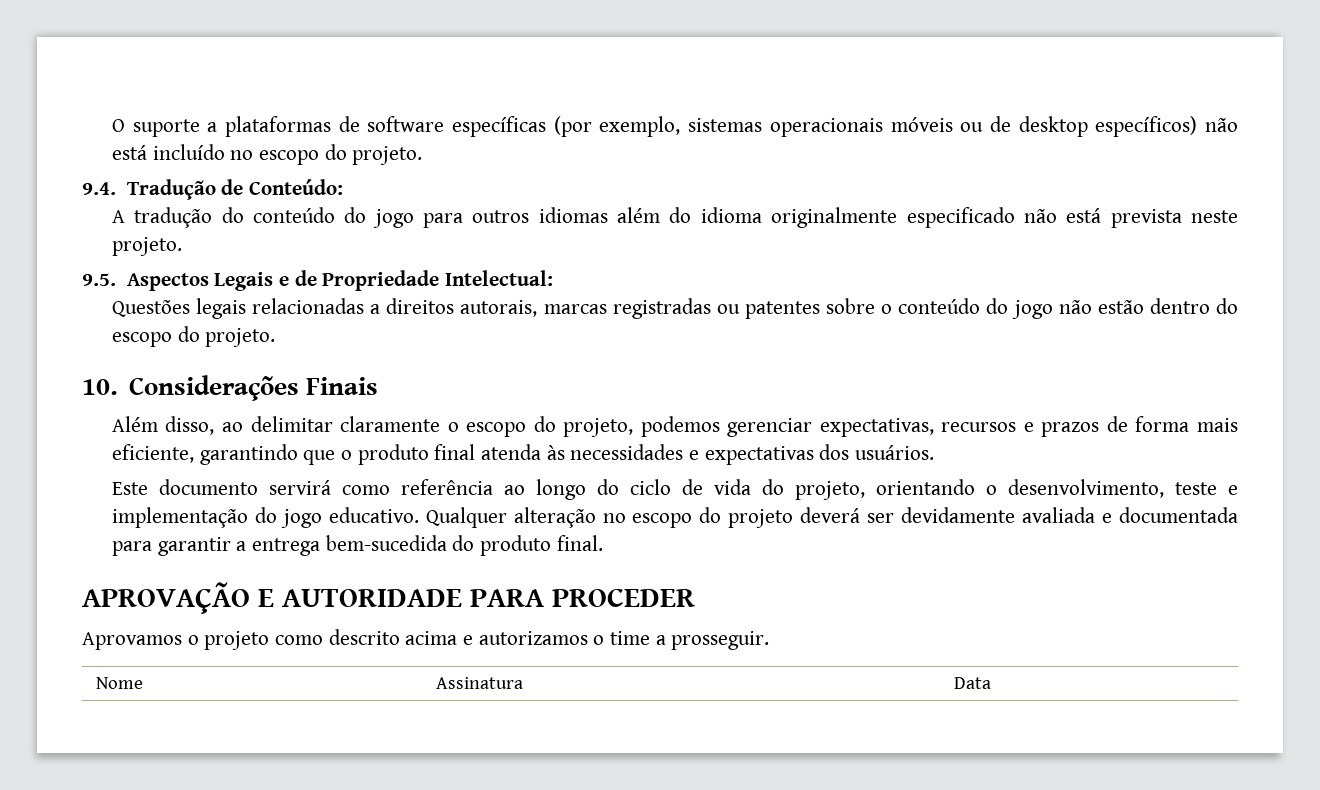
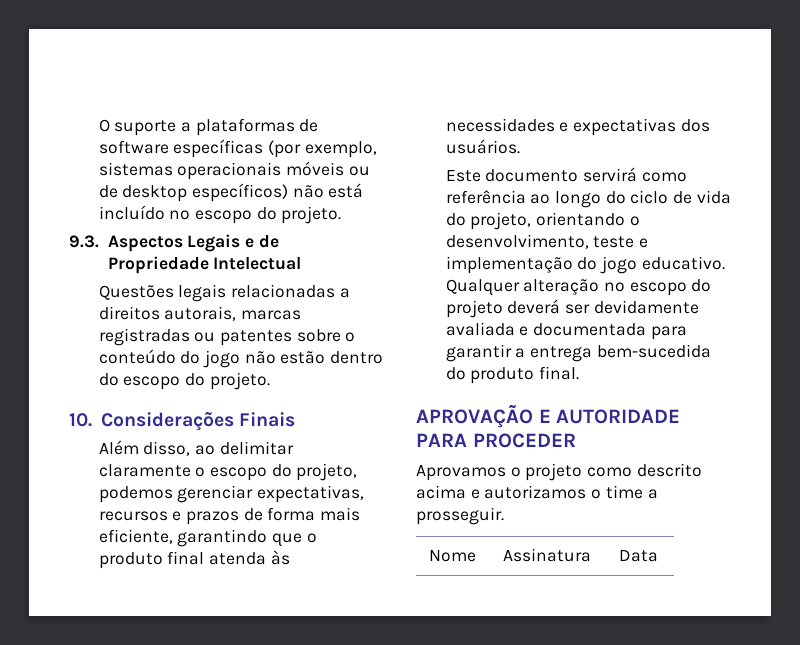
[82,179,343,200] [111,207,1238,228] [111,237,182,256] [82,273,116,286] 9.4. Tradução de Conteúdo: // A tradução do conteúdo do jogo para outros idiomas além do idioma originalmente especificado não está prevista neste projeto. // 9.5. -> [69,235,99,248] 9.3.
[444,270,553,286] Intelectual: -> [213,257,302,270] Intelectual

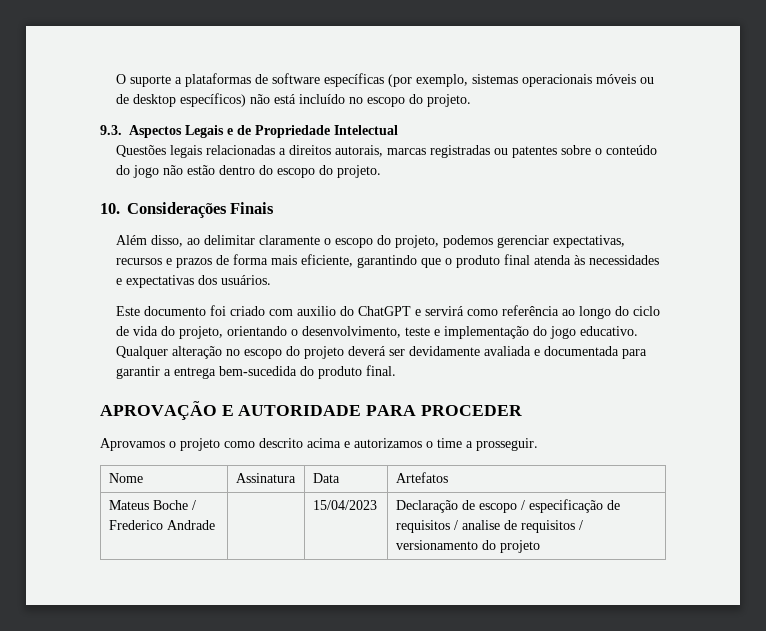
(579, 175) none -> [209,305,421,316] foi criado com auxilio do ChatGPT e
(659, 556) none -> [395,472,448,483] [108,500,196,510] [108,520,215,530] [312,500,377,510] [395,499,620,513] [395,520,583,533] [395,540,540,553] | Artefatos // Mateus Boche / Frederico Andrade | | 15/04/2023 | Declaração de escopo / especificação de requisitos / analise de requisitos / versionamento do projeto

